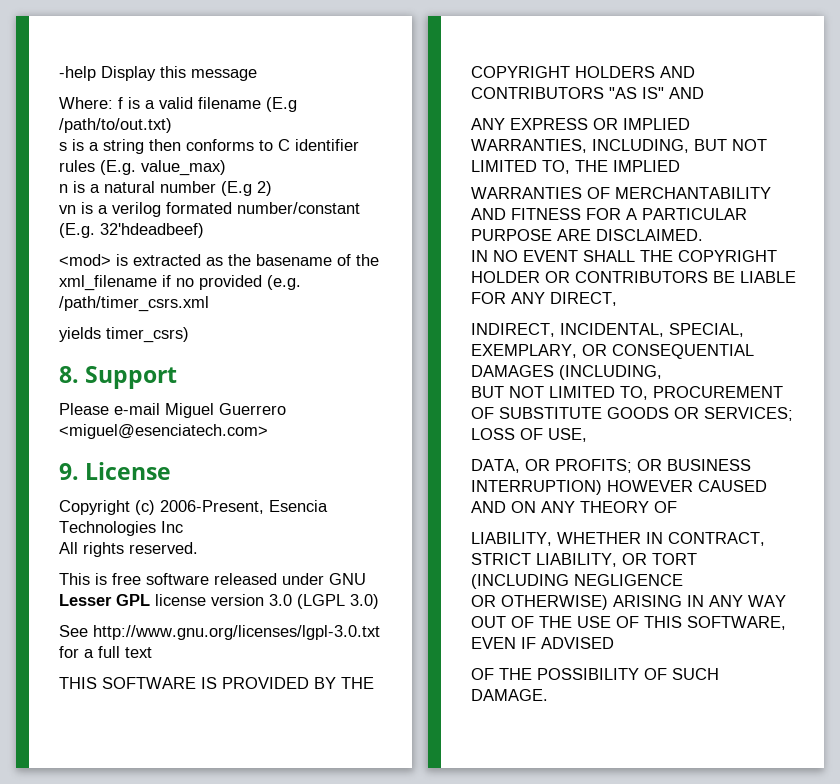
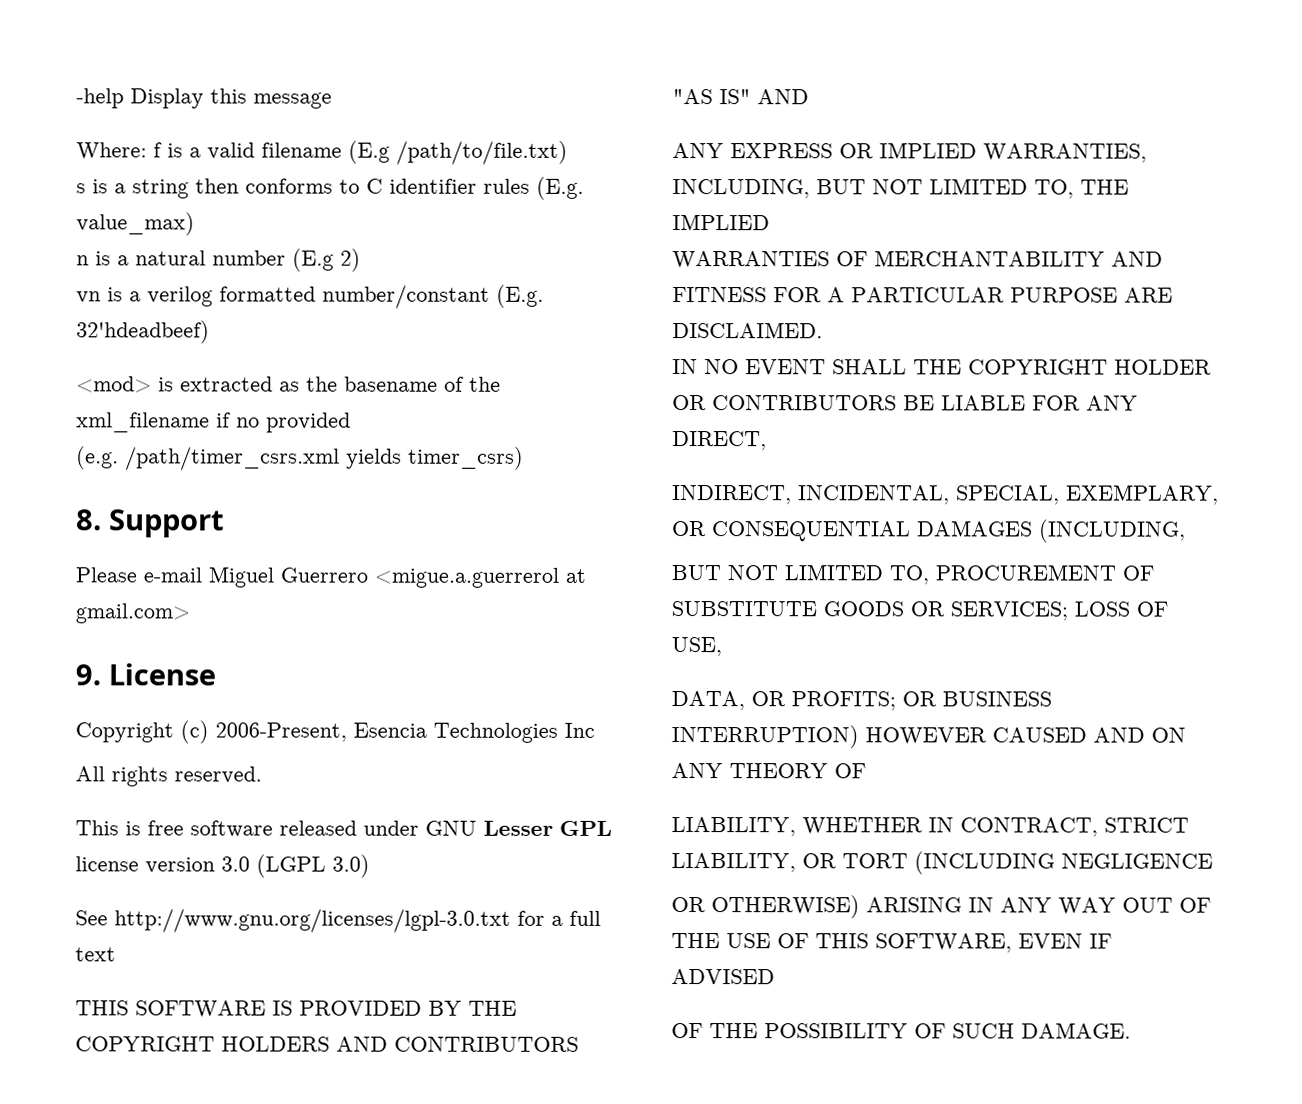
[59,118,172,133] /path/to/out.txt) -> [396,140,568,165] /path/to/file.txt)
[166,202,232,214] formated -> [219,286,316,302] formatted
(262, 282) none -> (351, 422) //
(209, 304) // -> (340, 458) none
[59,424,268,439] <miguel@esenciatech.com> -> [374,567,586,588] [75,603,190,624] <migue.a.guerrerol at gmail.com>

